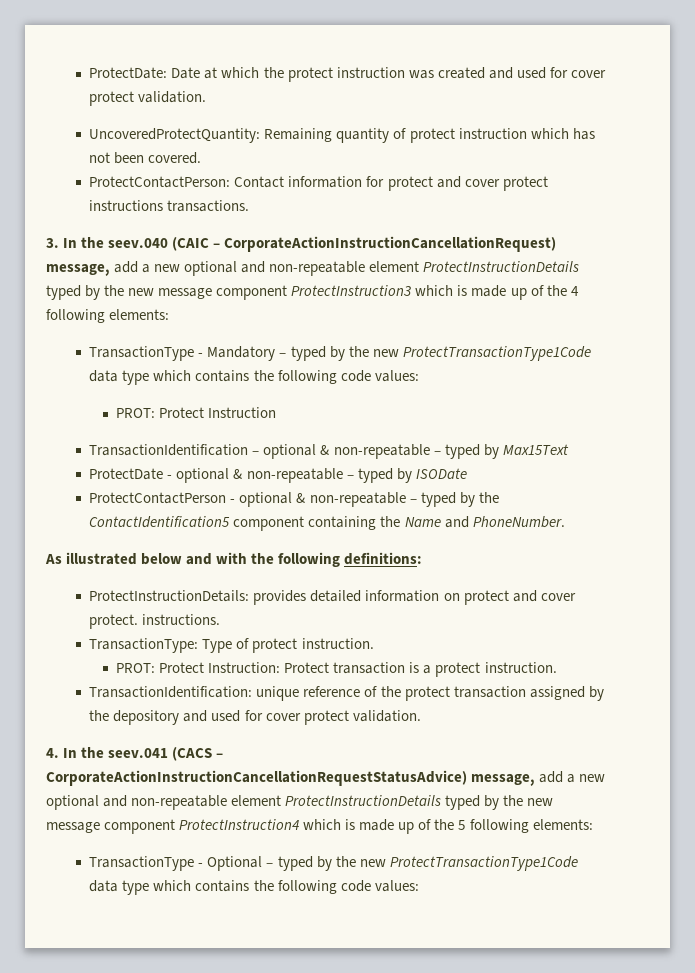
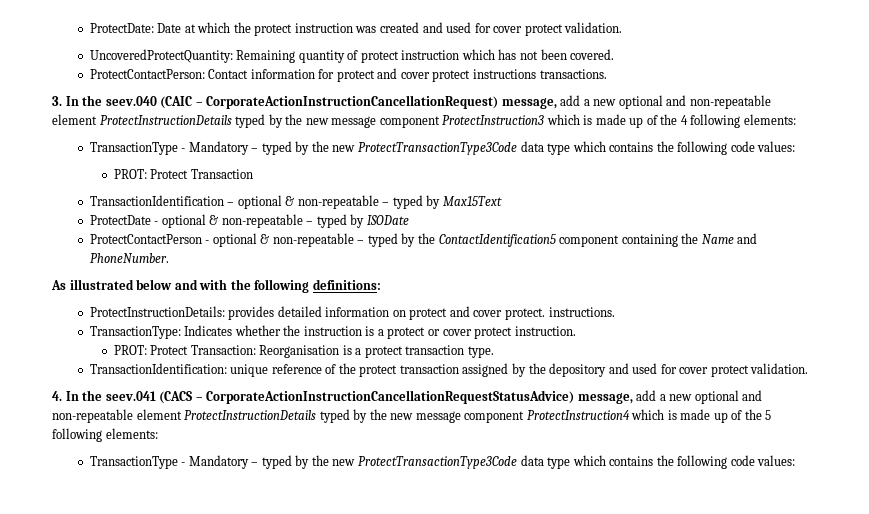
[402,346,591,361] ProtectTransactionType1Code -> [357,142,517,155] ProtectTransactionType3Code
[208,407,277,418] Instruction -> [190,169,253,179] Transaction
[202,638,250,653] Type of -> [184,325,472,339] Indicates whether the instruction is a protect or cover
[208,662,557,677] Instruction: Protect transaction is a protect instruction. -> [190,345,494,358] Transaction: Reorganisation is a protect transaction type.
[207,856,578,871] Optional – typed by the new ProtectTransactionType1Code -> [188,455,517,469] Mandatory – typed by the new ProtectTransactionType3Code

